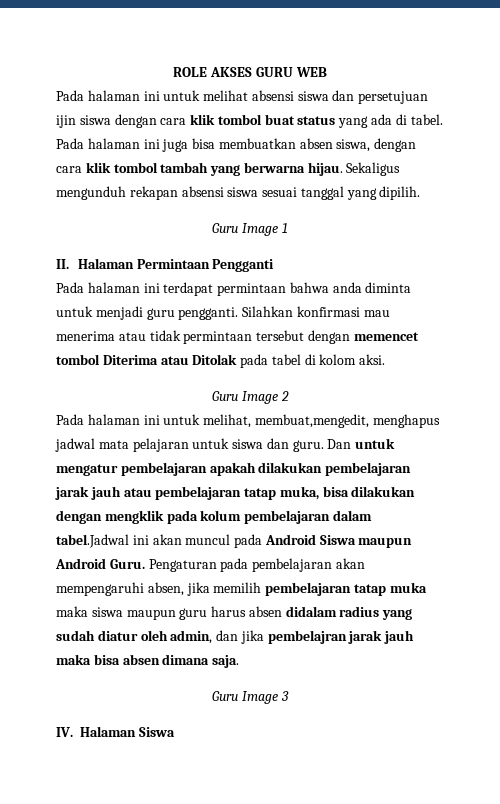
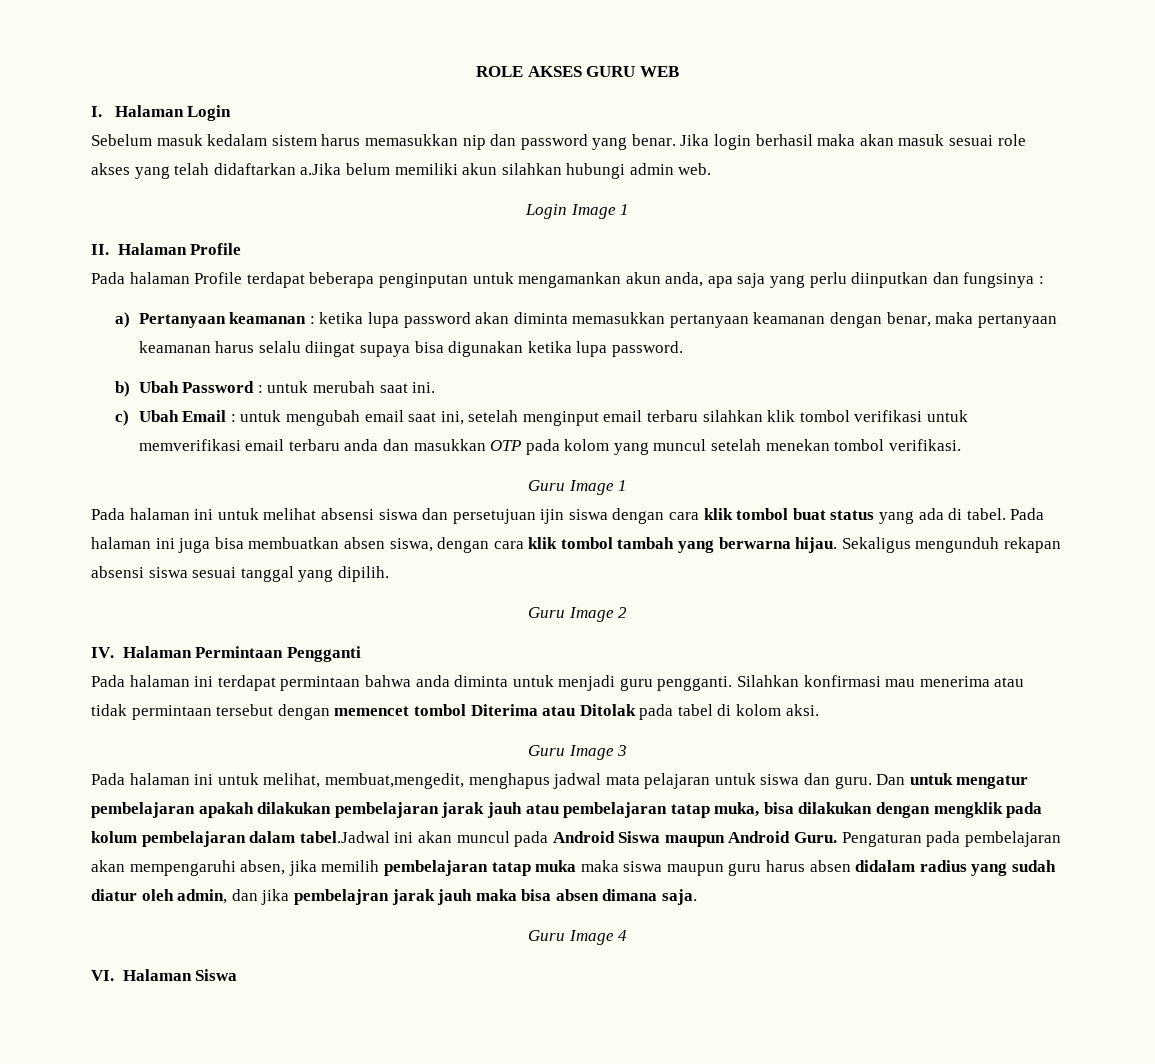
(327, 72) none -> [91,105,232,121] [91,134,1026,150] [91,163,712,179] [524,204,630,219] [91,243,242,255] [91,272,1045,288] [114,312,1057,328] [138,341,683,357] [114,381,436,397] [114,410,969,426] [138,439,961,455] [527,480,628,495] // I. Halaman Login // Sebelum masuk kedalam sistem harus memasukkan nip dan password yang benar. Jika login berhasil maka akan masuk sesuai role akses yang telah didaftarkan a.Jika belum memiliki akun silahkan hubungi admin web. // Login Image 1 // II. Halaman Profile // Pada halaman Profile terdapat beberapa penginputan untuk mengamankan akun anda, apa saja yang perlu diinputkan dan fungsinya : // a) Pertanyaan keamanan : ketika lupa password akan diminta memasukkan pertanyaan keamanan dengan benar, maka pertanyaan keamanan harus selalu diingat supaya bisa digunakan ketika lupa password. // b) Ubah Password : untuk merubah saat ini. // c) Ubah Email : untuk mengubah email saat ini, setelah menginput email terbaru silahkan klik tombol verifikasi untuk memverifikasi email terbaru anda dan masukkan OTP pada kolom yang muncul setelah menekan tombol verifikasi. // Guru Image 1
[281,223,288,233] [56,259,69,269] 1 // II. -> [618,607,628,618] [91,647,114,658] 2 // IV.
[280,391,289,401] 2 -> [617,745,628,756] 3
[280,691,289,701] [56,727,73,737] 3 // IV. -> [618,930,628,941] [91,970,114,981] 4 // VI.

